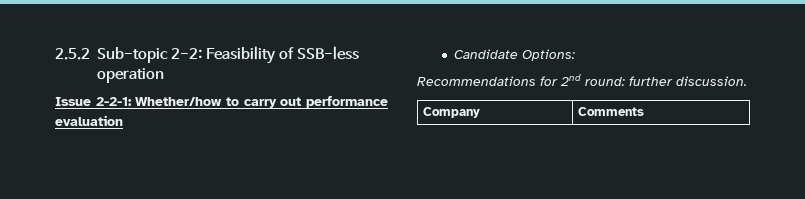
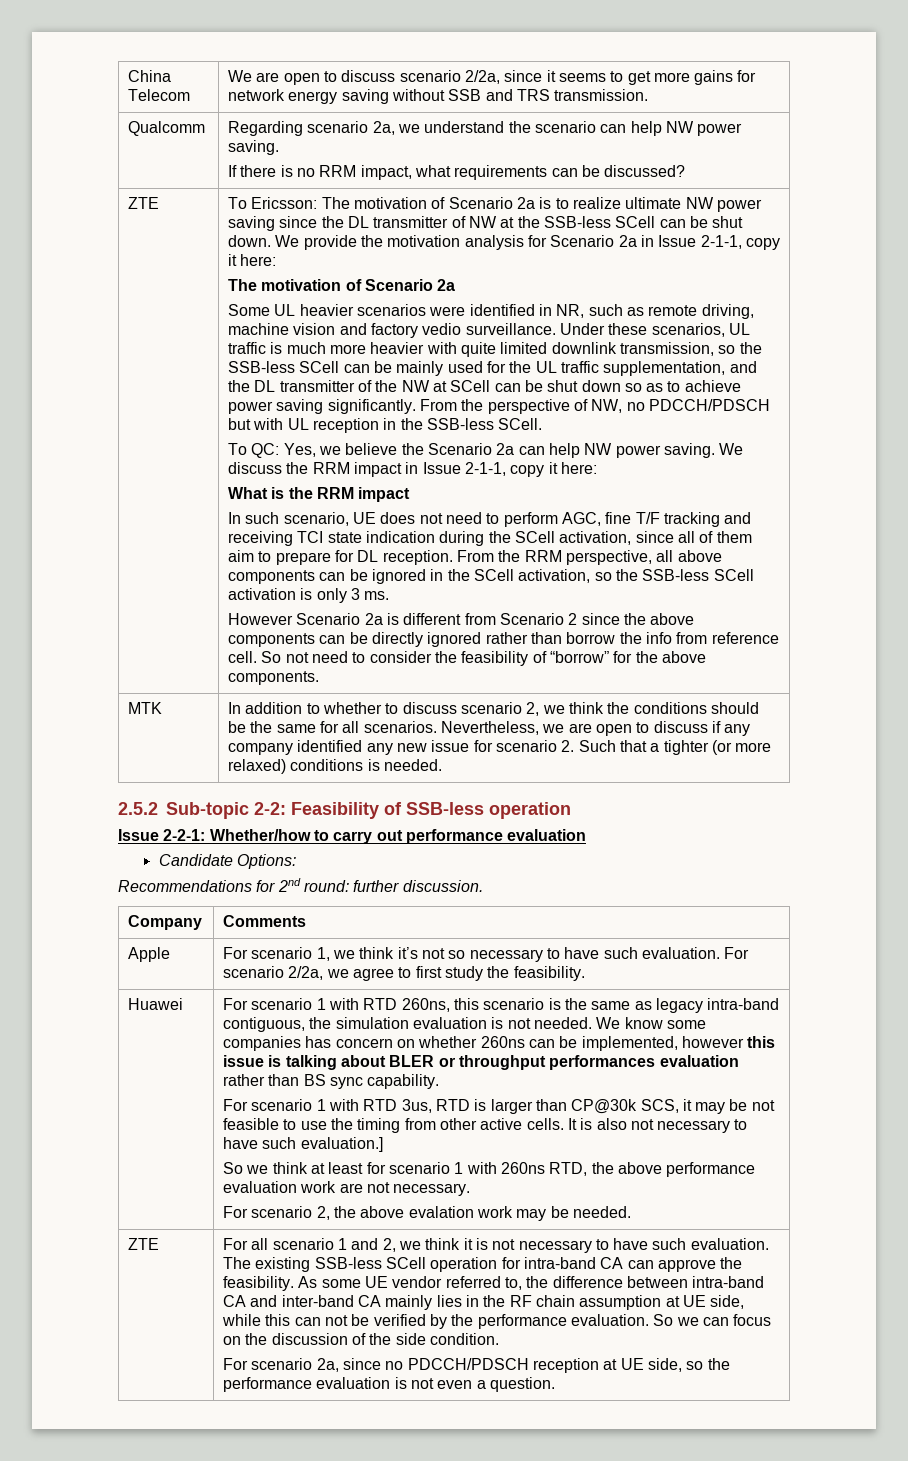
(55, 54) none -> [128,70,172,82] [128,89,191,101] [228,70,757,85] [228,89,649,104] [128,121,206,136] [228,121,743,136] [228,140,280,155] [228,165,686,180] [128,197,160,209] [228,197,762,212] [228,216,744,231] [228,235,780,250] [228,254,277,266] [228,279,456,291] [228,304,754,319] [228,323,750,338] [228,342,762,357] [228,361,757,376] [228,380,741,392] [228,399,770,414] [228,418,543,433] [228,443,744,458] [228,462,597,477] [228,487,411,502] [228,512,752,527] [228,531,752,546] [228,550,722,565] [228,569,754,584] [228,588,390,603] [228,613,695,625] [228,632,779,647] [228,651,706,666] [228,671,320,685] [128,702,163,714] [228,702,759,716] [228,721,751,736] [228,740,772,755] [228,759,442,774] China Telecom | We are open to discuss scenario 2/2a, since it seems to get more gains for network energy saving without SSB and TRS transmission. // Qualcomm | Regarding scenario 2a, we understand the scenario can help NW power saving. // If there is no RRM impact, what requirements can be discussed? // ZTE | To Ericsson: The motivation of Scenario 2a is to realize ultimate NW power saving since the DL transmitter of NW at the SSB-less SCell can be shut down. We provide the motivation analysis for Scenario 2a in Issue 2-1-1, copy it here: // The motivation of Scenario 2a // Some UL heavier scenarios were identified in NR, such as remote driving, machine vision and factory vedio surveillance. Under these scenarios, UL traffic is much more heavier with quite limited downlink transmission, so the SSB-less SCell can be mainly used for the UL traffic supplementation, and the DL transmitter of the NW at SCell can be shut down so as to achieve power saving significantly. From the perspective of NW, no PDCCH/PDSCH but with UL reception in the SSB-less SCell. // To QC: Yes, we believe the Scenario 2a can help NW power saving. We discuss the RRM impact in Issue 2-1-1, copy it here: // What is the RRM impact // In such scenario, UE does not need to perform AGC, fine T/F tracking and receiving TCI state indication during the SCell activation, since all of them aim to prepare for DL reception. From the RRM perspective, all above components can be ignored in the SCell activation, so the SSB-less SCell activation is only 3 ms. // However Scenario 2a is different from Scenario 2 since the above components can be directly ignored rather than borrow the info from reference cell. So not need to consider the feasibility of “borrow” for the above components. // MTK | In addition to whether to discuss scenario 2, we think the conditions should be the same for all scenarios. Nevertheless, we are open to discuss if any company identified any new issue for scenario 2. Such that a tighter (or more relaxed) conditions is needed. //
(644, 111) none -> [128,947,171,962] [223,947,750,962] [223,966,585,981] [128,998,184,1010] [223,998,780,1013] [223,1017,706,1032] [223,1036,776,1051] [223,1055,739,1070] [223,1074,440,1089] [223,1099,775,1114] [223,1118,748,1133] [223,1137,383,1152] [223,1162,756,1177] [223,1181,471,1196] [223,1206,631,1221] [128,1238,160,1250] [223,1238,769,1253] [223,1257,743,1272] [223,1276,765,1291] [223,1295,745,1310] [222,1314,772,1329] [223,1333,499,1345] [223,1358,730,1373] [223,1377,555,1392] // Apple | For scenario 1, we think it’s not so necessary to have such evaluation. For scenario 2/2a, we agree to first study the feasibility. // Huawei | For scenario 1 with RTD 260ns, this scenario is the same as legacy intra-band contiguous, the simulation evaluation is not needed. We know some companies has concern on whether 260ns can be implemented, however this issue is talking about BLER or throughput performances evaluation rather than BS sync capability. // For scenario 1 with RTD 3us, RTD is larger than CP@30k SCS, it may be not feasible to use the timing from other active cells. It is also not necessary to have such evaluation.] // So we think at least for scenario 1 with 260ns RTD, the above performance evaluation work are not necessary. // For scenario 2, the above evalation work may be needed. // ZTE | For all scenario 1 and 2, we think it is not necessary to have such evaluation. The existing SSB-less SCell operation for intra-band CA can approve the feasibility. As some UE vendor referred to, the difference between intra-band CA and inter-band CA mainly lies in the RF chain assumption at UE side, while this can not be verified by the performance evaluation. So we can focus on the discussion of the side condition. // For scenario 2a, since no PDCCH/PDSCH reception at UE side, so the performance evaluation is not even a question.

